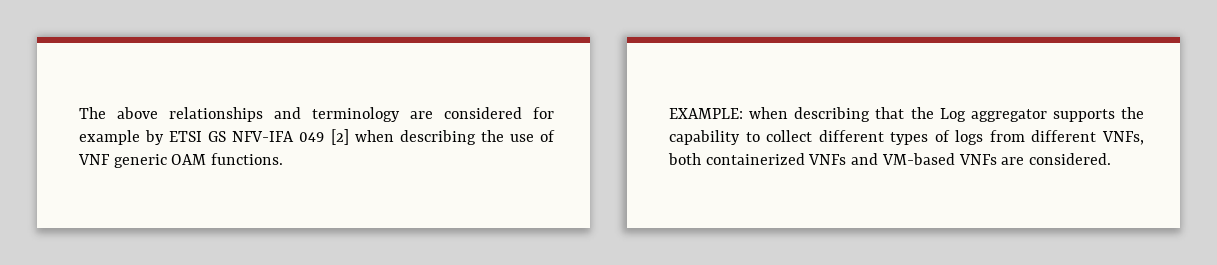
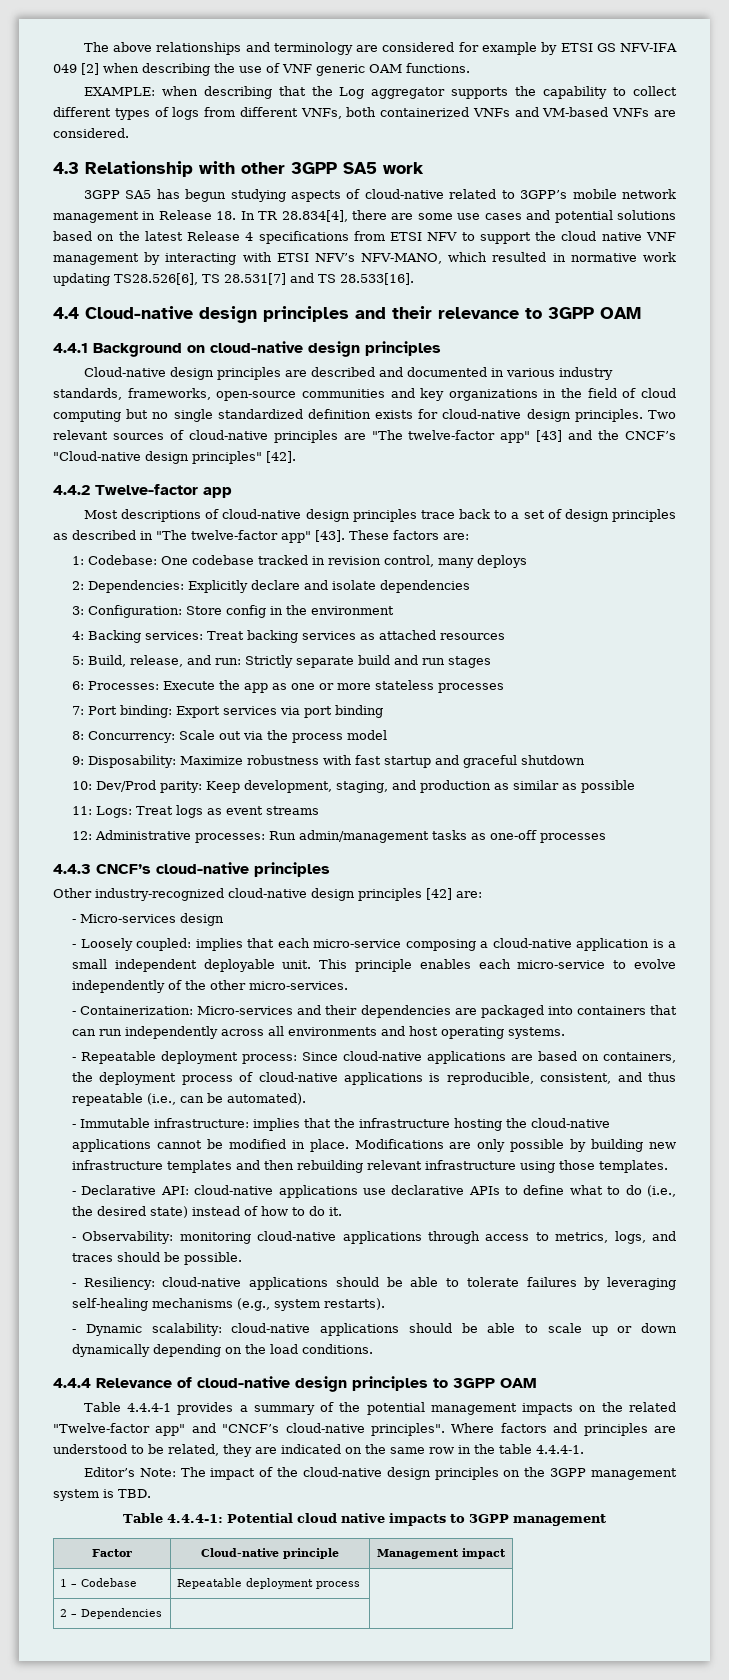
(1112, 159) none -> [53,161,424,177] [83,189,676,202] [53,210,677,223] [53,231,676,244] [53,252,676,265] [53,273,414,286] [53,306,641,323] [53,341,441,357] [83,367,613,380] [53,388,676,401] [53,409,676,422] [53,430,676,443] [53,451,296,464] [53,484,232,498] [83,509,676,522] [53,530,469,543] [71,555,527,568] [71,580,470,593] [71,605,394,618] [71,630,505,643] [71,655,491,668] [71,680,504,693] [71,705,383,718] [71,730,387,743] [71,755,585,768] [71,780,635,793] [71,805,319,818] [71,830,606,843] [53,862,330,877] [53,888,482,901] [71,913,224,926] [71,938,676,951] [71,959,676,972] [71,980,348,993] [71,1005,677,1018] [71,1026,565,1039] [71,1051,676,1064] [71,1072,677,1085] [71,1093,306,1106] [71,1118,610,1131] [71,1139,676,1152] [71,1160,668,1173] [71,1185,676,1198] [71,1206,342,1218] [71,1231,677,1244] [71,1252,242,1265] [71,1277,676,1290] [71,1298,385,1311] [71,1323,677,1336] [71,1344,373,1357] [53,1376,536,1392] [83,1402,677,1415] [53,1423,676,1436] [53,1444,584,1457] [83,1467,677,1480] [53,1489,151,1501] [123,1513,606,1526] [92,1549,132,1557] [201,1548,339,1559] [377,1548,506,1559] [60,1578,138,1587] [177,1578,361,1589] [60,1608,163,1619] // 4.3 Relationship with other 3GPP SA5 work // 3GPP SA5 has begun studying aspects of cloud-native related to 3GPP’s mobile network management in Release 18. In TR 28.834[4], there are some use cases and potential solutions based on the latest Release 4 specifications from ETSI NFV to support the cloud native VNF management by interacting with ETSI NFV’s NFV-MANO, which resulted in normative work updating TS28.526[6], TS 28.531[7] and TS 28.533[16]. // 4.4 Cloud-native design principles and their relevance to 3GPP OAM // 4.4.1 Background on cloud-native design principles // Cloud-native design principles are described and documented in various industry standards, frameworks, open-source communities and key organizations in the field of cloud computing but no single standardized definition exists for cloud-native design principles. Two relevant sources of cloud-native principles are "The twelve-factor app" [43] and the CNCF’s "Cloud-native design principles" [42]. // 4.4.2 Twelve-factor app // Most descriptions of cloud-native design principles trace back to a set of design principles as described in "The twelve-factor app" [43]. These factors are: // 1: Codebase: One codebase tracked in revision control, many deploys // 2: Dependencies: Explicitly declare and isolate dependencies // 3: Configuration: Store config in the environment // 4: Backing services: Treat backing services as attached resources // 5: Build, release, and run: Strictly separate build and run stages // 6: Processes: Execute the app as one or more stateless processes // 7: Port binding: Export services via port binding // 8: Concurrency: Scale out via the process model // 9: Disposability: Maximize robustness with fast startup and graceful shutdown // 10: Dev/Prod parity: Keep development, staging, and production as similar as possible // 11: Logs: Treat logs as event streams // 12: Administrative processes: Run admin/management tasks as one-off processes // 4.4.3 CNCF’s cloud-native principles // Other industry-recognized cloud-native design principles [42] are: // - Micro-services design // - Loosely coupled: implies that each micro-service composing a cloud-native application is a small independent deployable unit. This principle enables each micro-service to evolve independently of the other micro-services. // - Containerization: Micro-services and their dependencies are packaged into containers that can run independently across all environments and host operating systems. // - Repeatable deployment process: Since cloud-native applications are based on containers, the deployment process of cloud-native applications is reproducible, consistent, and thus repeatable (i.e., can be automated). // - Immutable infrastructure: implies that the infrastructure hosting the cloud-native applications cannot be modified in place. Modifications are only possible by building new infrastructure templates and then rebuilding relevant infrastructure using those templates. // - Declarative API: cloud-native applications use declarative APIs to define what to do (i.e., the desired state) instead of how to do it. // - Observability: monitoring cloud-native applications through access to metrics, logs, and traces should be possible. // - Resiliency: cloud-native applications should be able to tolerate failures by leveraging self-healing mechanisms (e.g., system restarts). // - Dynamic scalability: cloud-native applications should be able to scale up or down dynamically depending on the load conditions. // 4.4.4 Relevance of cloud-native design principles to 3GPP OAM // Table 4.4.4-1 provides a summary of the potential management impacts on the related "Twelve-factor app" and "CNCF’s cloud-native principles". Where factors and principles are understood to be related, they are indicated on the same row in the table 4.4.4-1. // Editor’s Note: The impact of the cloud-native design principles on the 3GPP management system is TBD. // Table 4.4.4-1: Potential cloud native impacts to 3GPP management // Factor | Cloud-native principle | Management impact // 1 – Codebase | Repeatable deployment process | // 2 – Dependencies | |

